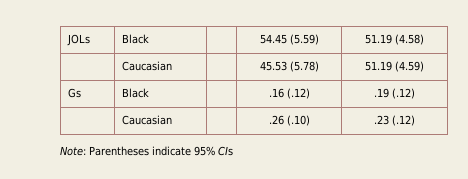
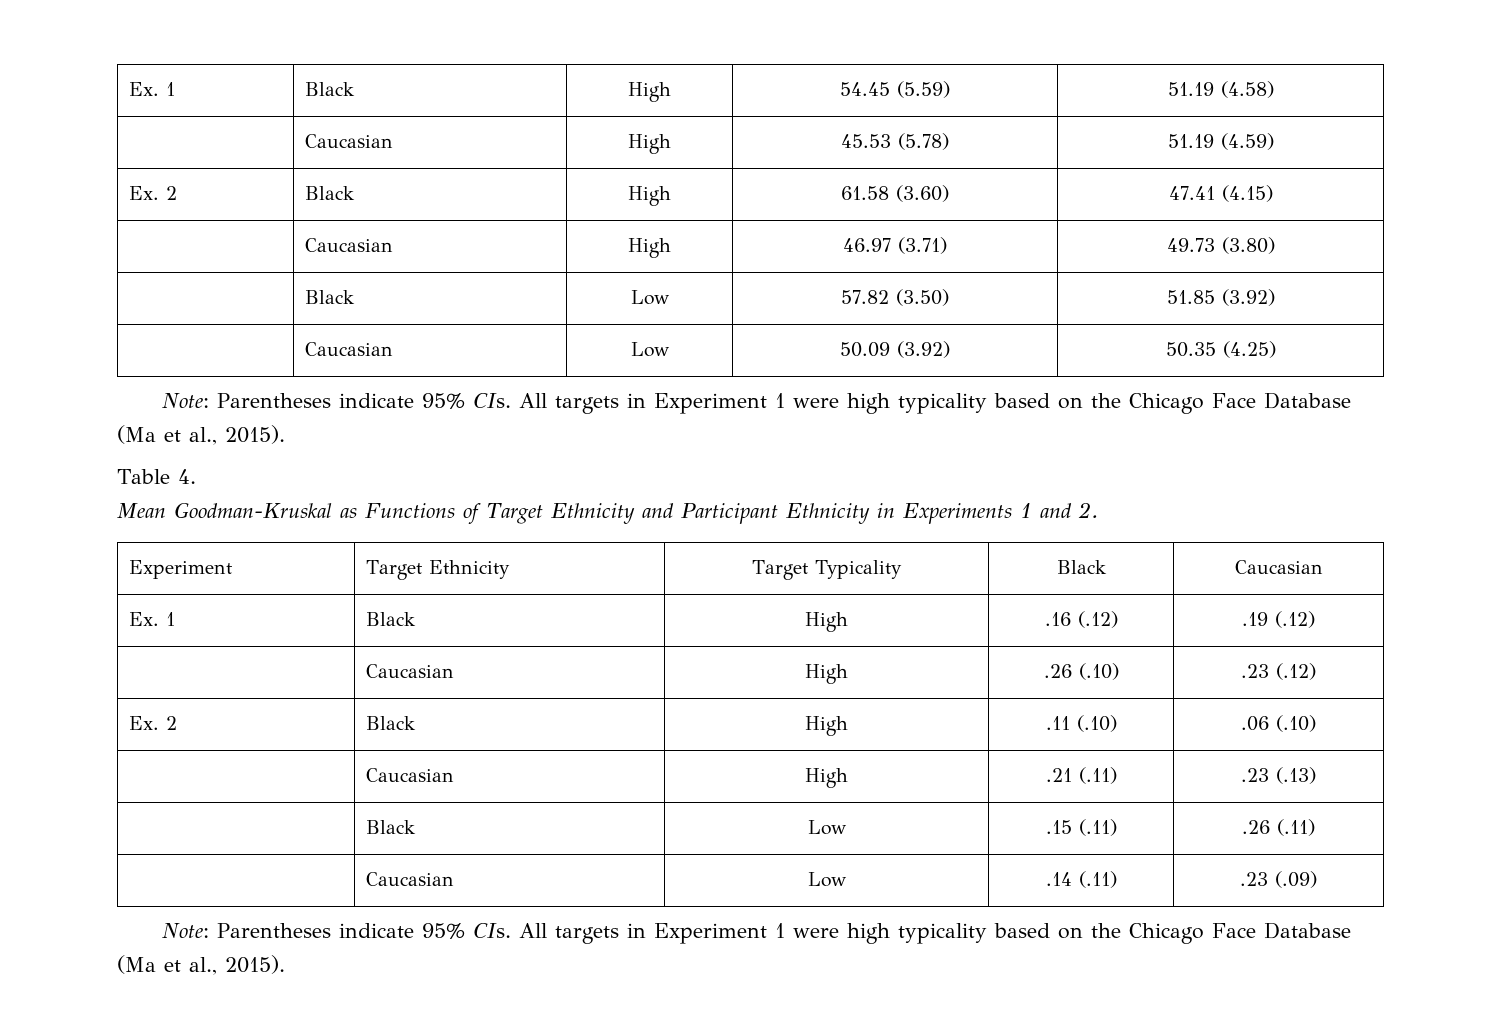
[67,34,91,46] [122,34,150,44] JOLs | Black | -> [129,82,176,96] [305,82,356,96] [628,82,671,102] Ex. 1 | Black | High
(173, 66) none -> [628,134,671,154] High
[68,88,82,98] [122,88,150,98] Gs | Black | -> [129,186,178,200] [305,186,356,200] [628,186,671,206] [841,185,949,202] [1168,185,1273,202] [305,238,394,252] [628,238,671,258] [843,237,947,254] [1166,237,1275,254] [305,290,356,304] [630,290,670,305] [841,289,949,306] [1166,289,1275,306] [305,342,394,356] [630,342,670,357] [840,341,950,358] [1165,341,1276,358] [162,392,1352,414] [117,425,285,445] [117,469,196,484] [117,502,1098,524] [129,560,233,579] [366,560,511,580] [751,560,903,580] [1056,560,1107,574] [1234,560,1323,574] [129,612,176,626] [366,612,417,626] [805,612,848,632] Ex. 2 | Black | High | 61.58 (3.60) | 47.41 (4.15) // | Caucasian | High | 46.97 (3.71) | 49.73 (3.80) // | Black | Low | 57.82 (3.50) | 51.85 (3.92) // | Caucasian | Low | 50.09 (3.92) | 50.35 (4.25) // Note: Parentheses indicate 95% CIs. All targets in Experiment 1 were high typicality based on the Chicago Face Database (Ma et al., 2015). // Table 4. // Mean Goodman-Kruskal as Functions of Target Ethnicity and Participant Ethnicity in Experiments 1 and 2. // Experiment | Target Ethnicity | Target Typicality | Black | Caucasian // Ex. 1 | Black | High
(173, 120) none -> [805,664,848,684] High
[60,146,233,156] // Note: Parentheses indicate 95% CIs -> [129,716,178,730] [366,716,417,730] [805,716,848,736] [1045,715,1117,732] [1241,715,1316,732] [366,768,455,782] [805,768,848,788] [1045,767,1117,784] [1241,767,1316,784] [366,820,417,834] [807,820,847,835] [1045,819,1117,836] [1242,819,1315,836] [366,872,455,886] [807,872,847,887] [1045,871,1117,888] [1240,871,1317,888] [162,922,1352,944] [117,955,285,975] // Ex. 2 | Black | High | .11 (.10) | .06 (.10) // | Caucasian | High | .21 (.11) | .23 (.13) // | Black | Low | .15 (.11) | .26 (.11) // | Caucasian | Low | .14 (.11) | .23 (.09) // Note: Parentheses indicate 95% CIs. All targets in Experiment 1 were high typicality based on the Chicago Face Database (Ma et al., 2015).

